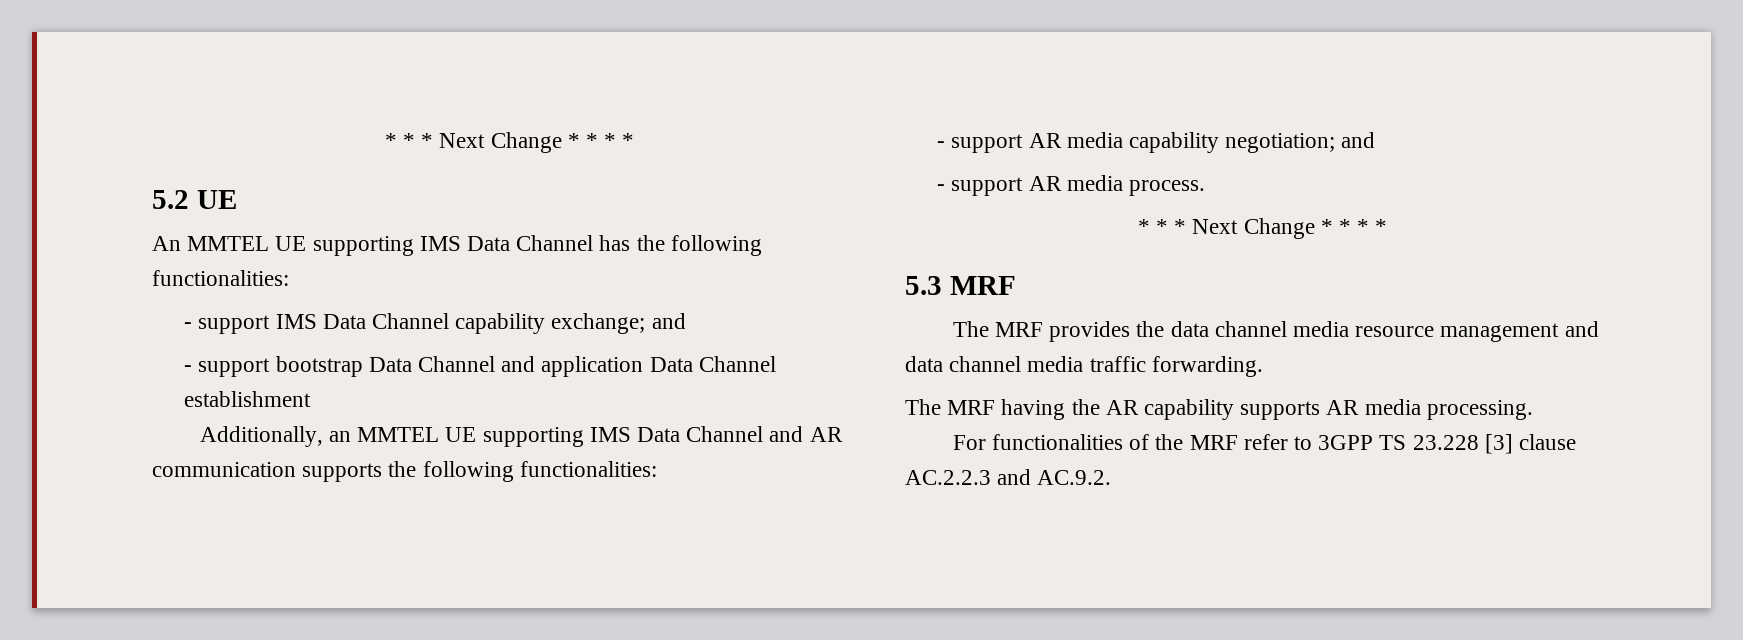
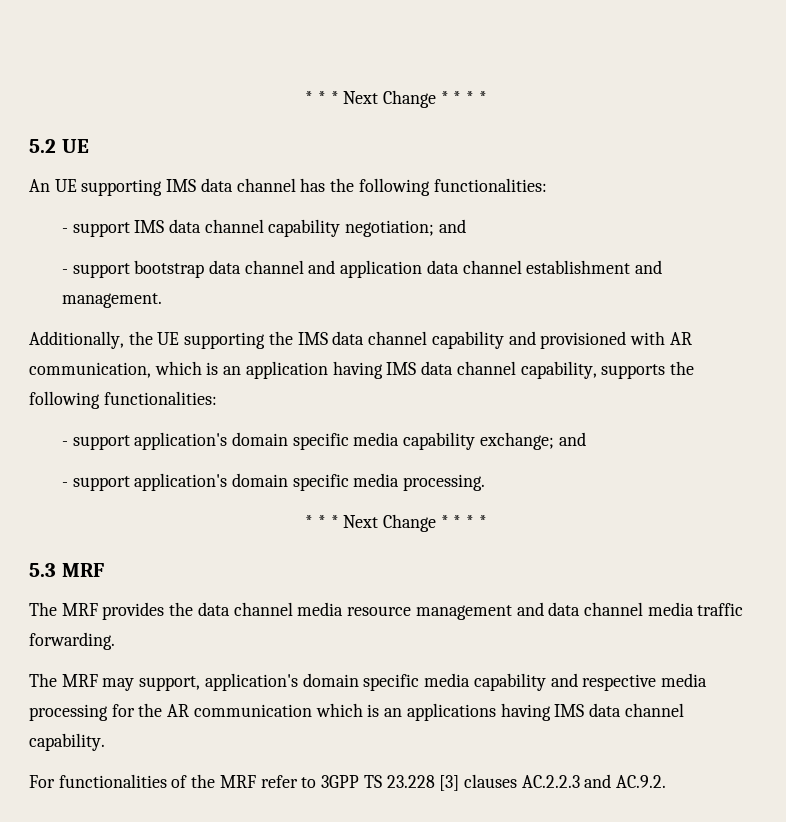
[187,235,594,256] MMTEL UE supporting IMS Data Channel -> [54,178,296,196] UE supporting IMS data channel
[322,313,646,334] Data Channel capability exchange; -> [168,219,435,237] data channel capability negotiation;
[368,356,776,377] Data Channel and application Data Channel -> [208,260,522,278] data channel and application data channel
(312, 399) none -> [635,260,663,274] [61,293,162,308] and management.
[328,426,843,447] [152,462,296,477] an MMTEL UE supporting IMS Data Channel and AR communication -> [128,331,692,349] [29,361,597,379] the UE supporting the IMS data channel capability and provisioned with AR communication, which is an application having IMS data channel capability,
[1028,132,1376,153] [937,175,1206,196] AR media capability negotiation; and // - support AR media process. -> [134,432,586,450] [61,473,486,491] application's domain specific media capability exchange; and // - support application's domain specific media processing.
[1001,399,1533,420] having the AR capability supports AR media processing. -> [102,673,707,691] [29,703,684,721] [29,733,105,751] may support, application's domain specific media capability and respective media processing for the AR communication which is an applications having IMS data channel capability.
[1519,434,1577,450] clause -> [463,774,517,788] clauses

